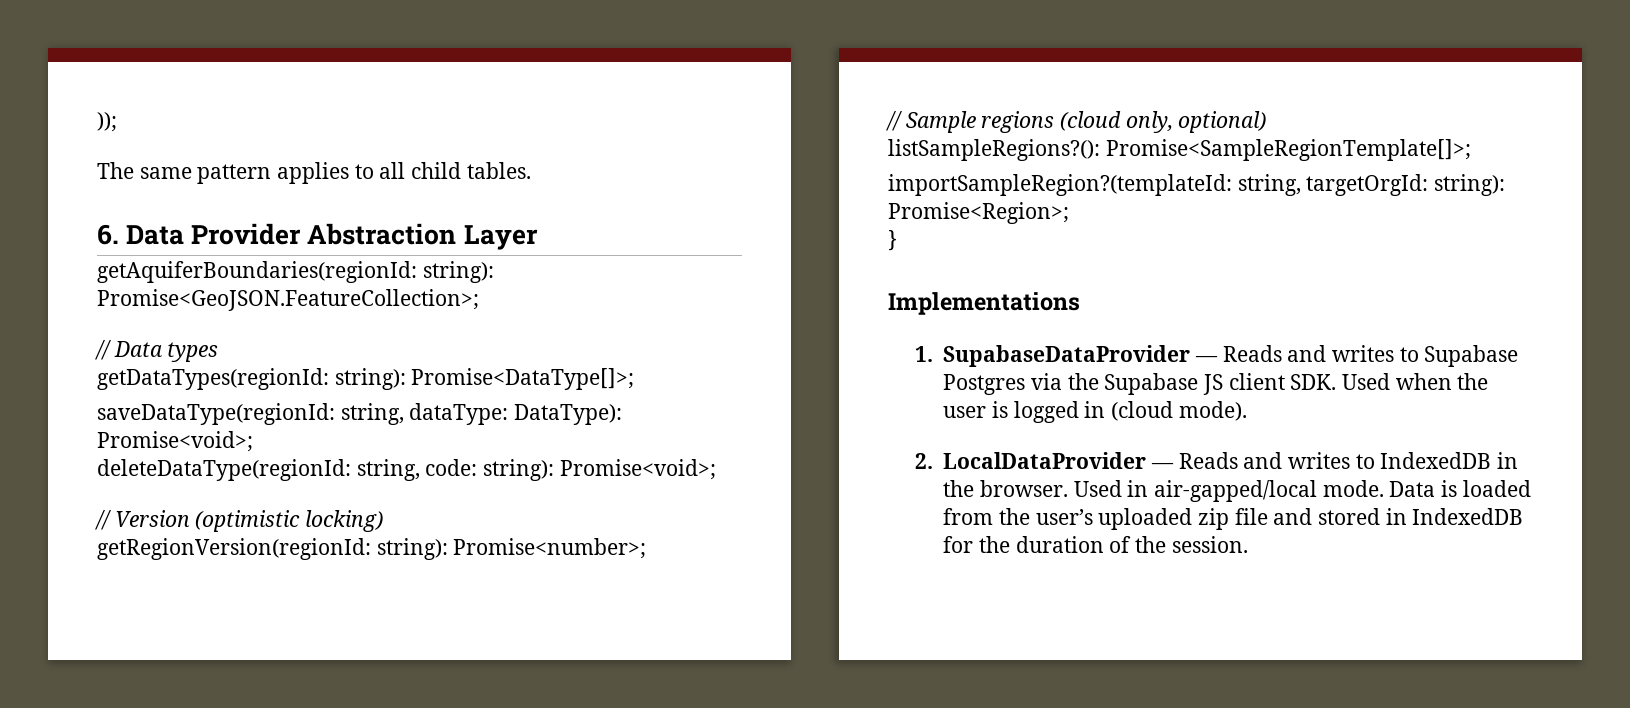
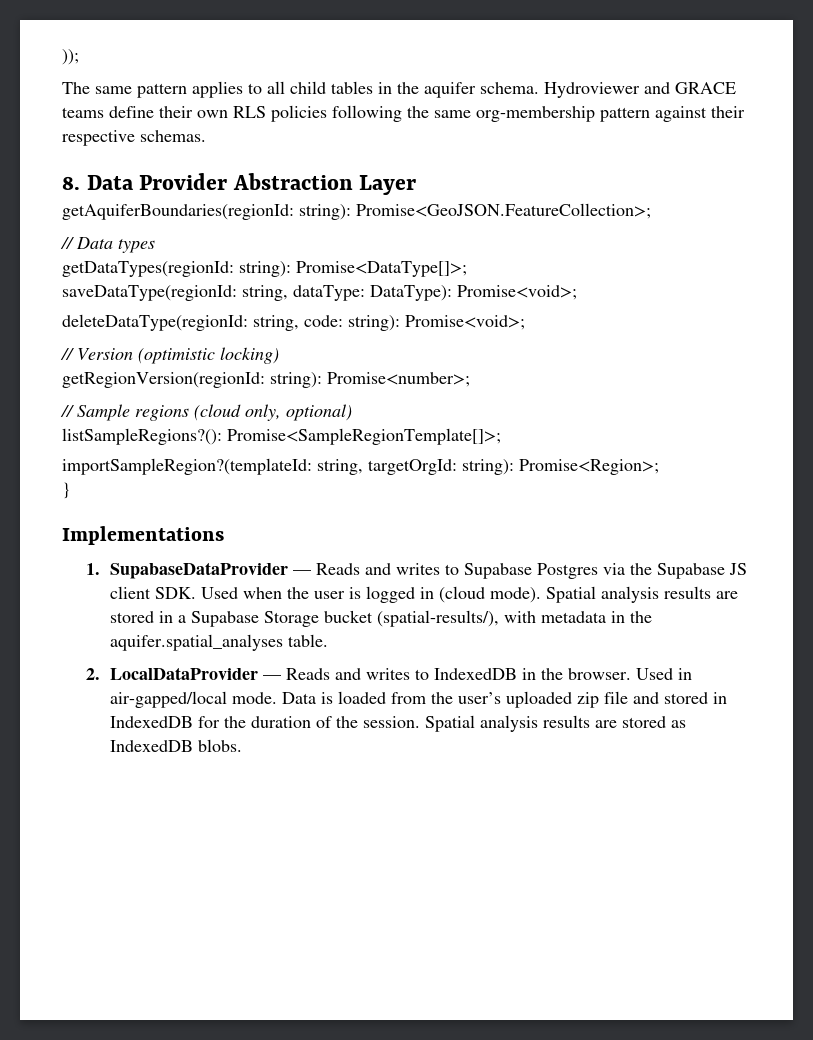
[466,162,531,179] [97,224,119,245] tables. // 6. -> [331,81,736,98] [62,105,745,122] [62,130,206,146] [62,176,80,190] tables in the aquifer schema. Hydroviewer and GRACE teams define their own RLS policies following the same org-membership pattern against their respective schemas. // 8.
(1247, 411) none -> [546,586,739,603] [110,610,653,627] [110,634,329,651] Spatial analysis results are stored in a Supabase Storage bucket (spatial-results/), with metadata in the aquifer.spatial_analyses table.
(1248, 544) none -> [425,715,687,732] [110,739,243,752] Spatial analysis results are stored as IndexedDB blobs.

